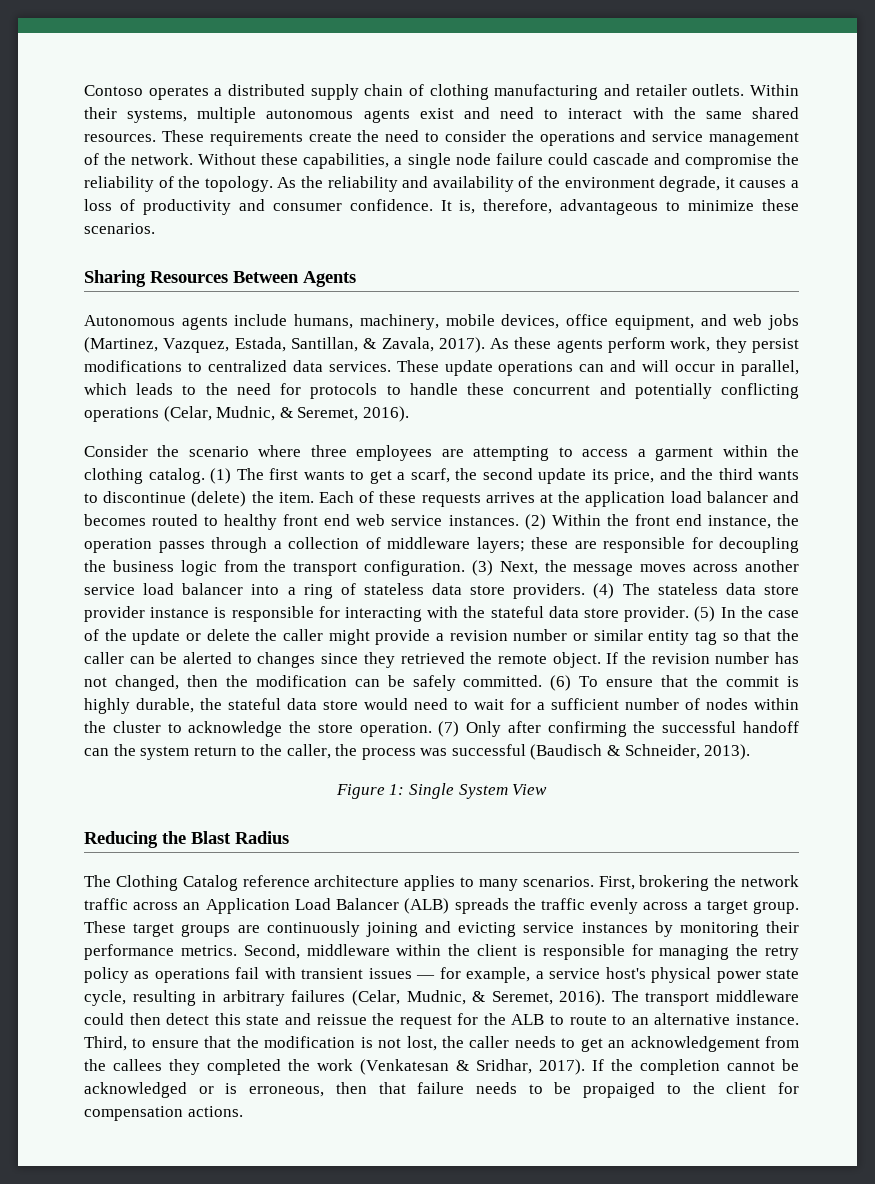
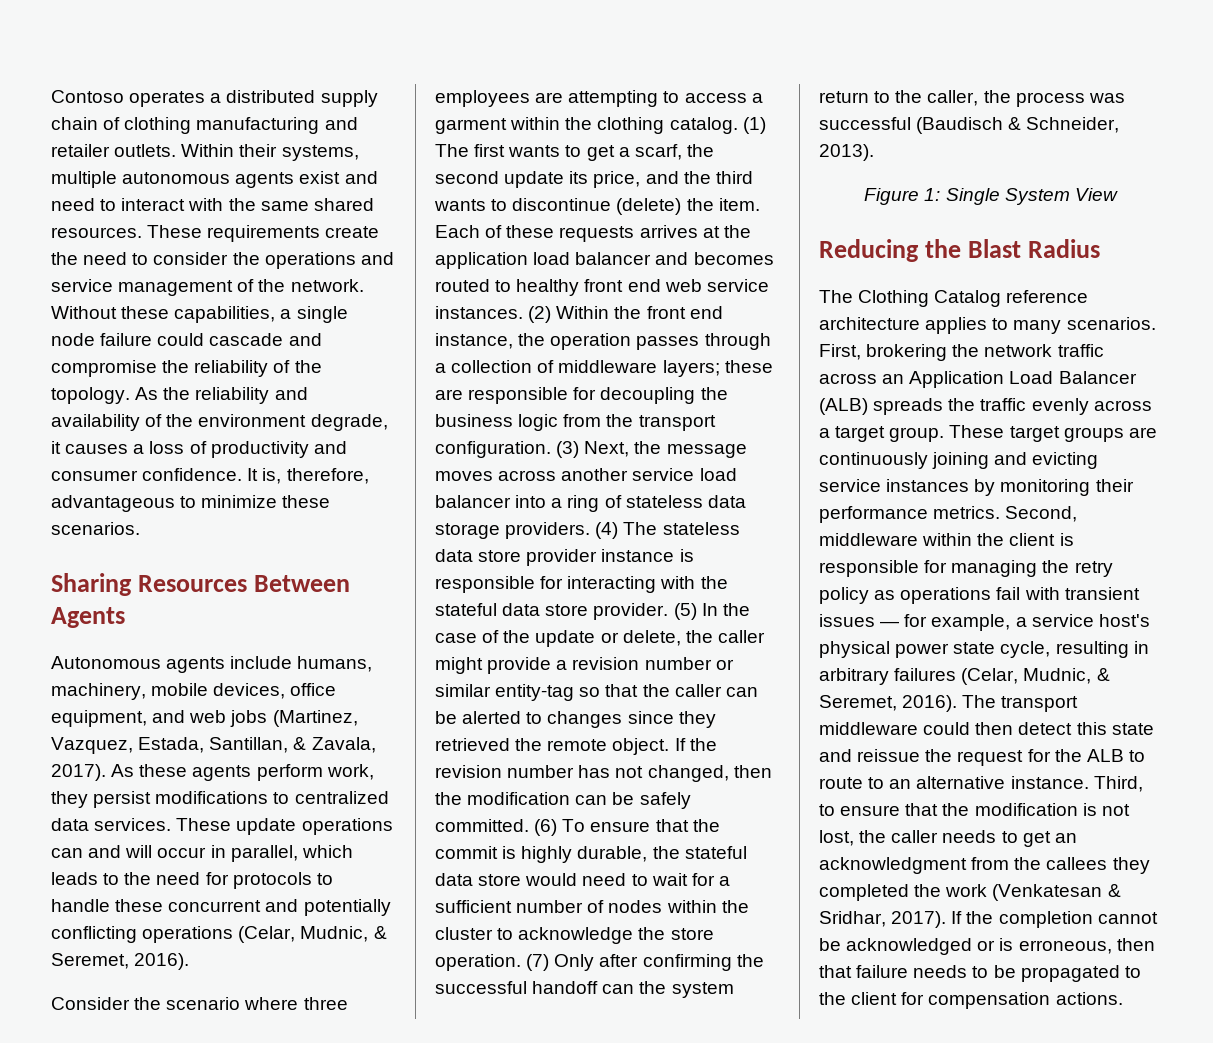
[470,585,506,595] store -> [435,523,500,539] storage
[206,629,250,641] delete -> [622,630,681,646] delete,
[648,630,717,645] entity tag -> [495,684,575,701] entity-tag
[630,1036,760,1052] acknowledgement -> [819,857,967,874] acknowledgment
[583,1082,656,1098] propaiged -> [1020,965,1120,982] propagated

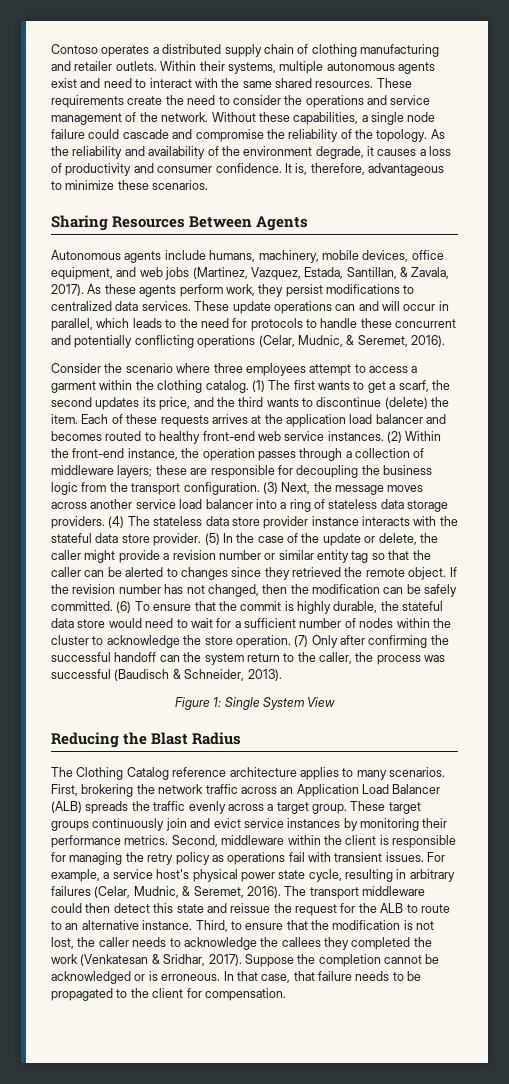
[535,90,659,107] are attempting -> [309,364,352,376] attempt
[504,171,565,188] update -> [95,397,140,410] updates
[584,279,661,292] front end -> [202,431,255,441] front-end
[646,306,723,319] front end -> [72,448,125,458] front-end
[679,549,694,562] [435,576,657,593] is responsible for interacting -> [362,516,410,526] interacts
[495,684,575,701] entity-tag -> [317,550,369,563] entity tag
[1128,427,1157,438] [819,452,1099,469] are continuously joining and evicting -> [92,818,241,831] continuously join and evict
[819,614,928,627] issues — for -> [385,852,446,862] issues. For
[1022,831,1077,847] [819,857,1010,874] get an acknowledgment from -> [183,937,257,950] acknowledge
[951,911,963,924] If -> [244,954,294,967] Suppose
[1018,938,1155,954] erroneous, then -> [161,971,291,983] erroneous. In that case,
[928,992,1123,1009] compensation actions. -> [204,988,286,1001] compensation.

